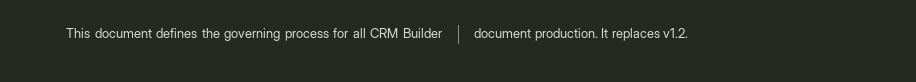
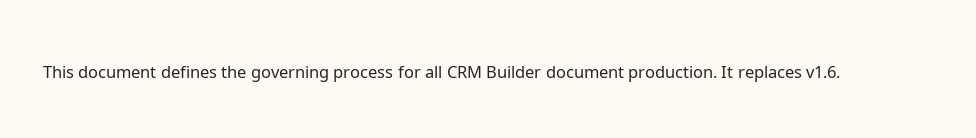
[663,28,689,38] v1.2. -> [806,66,841,78] v1.6.

